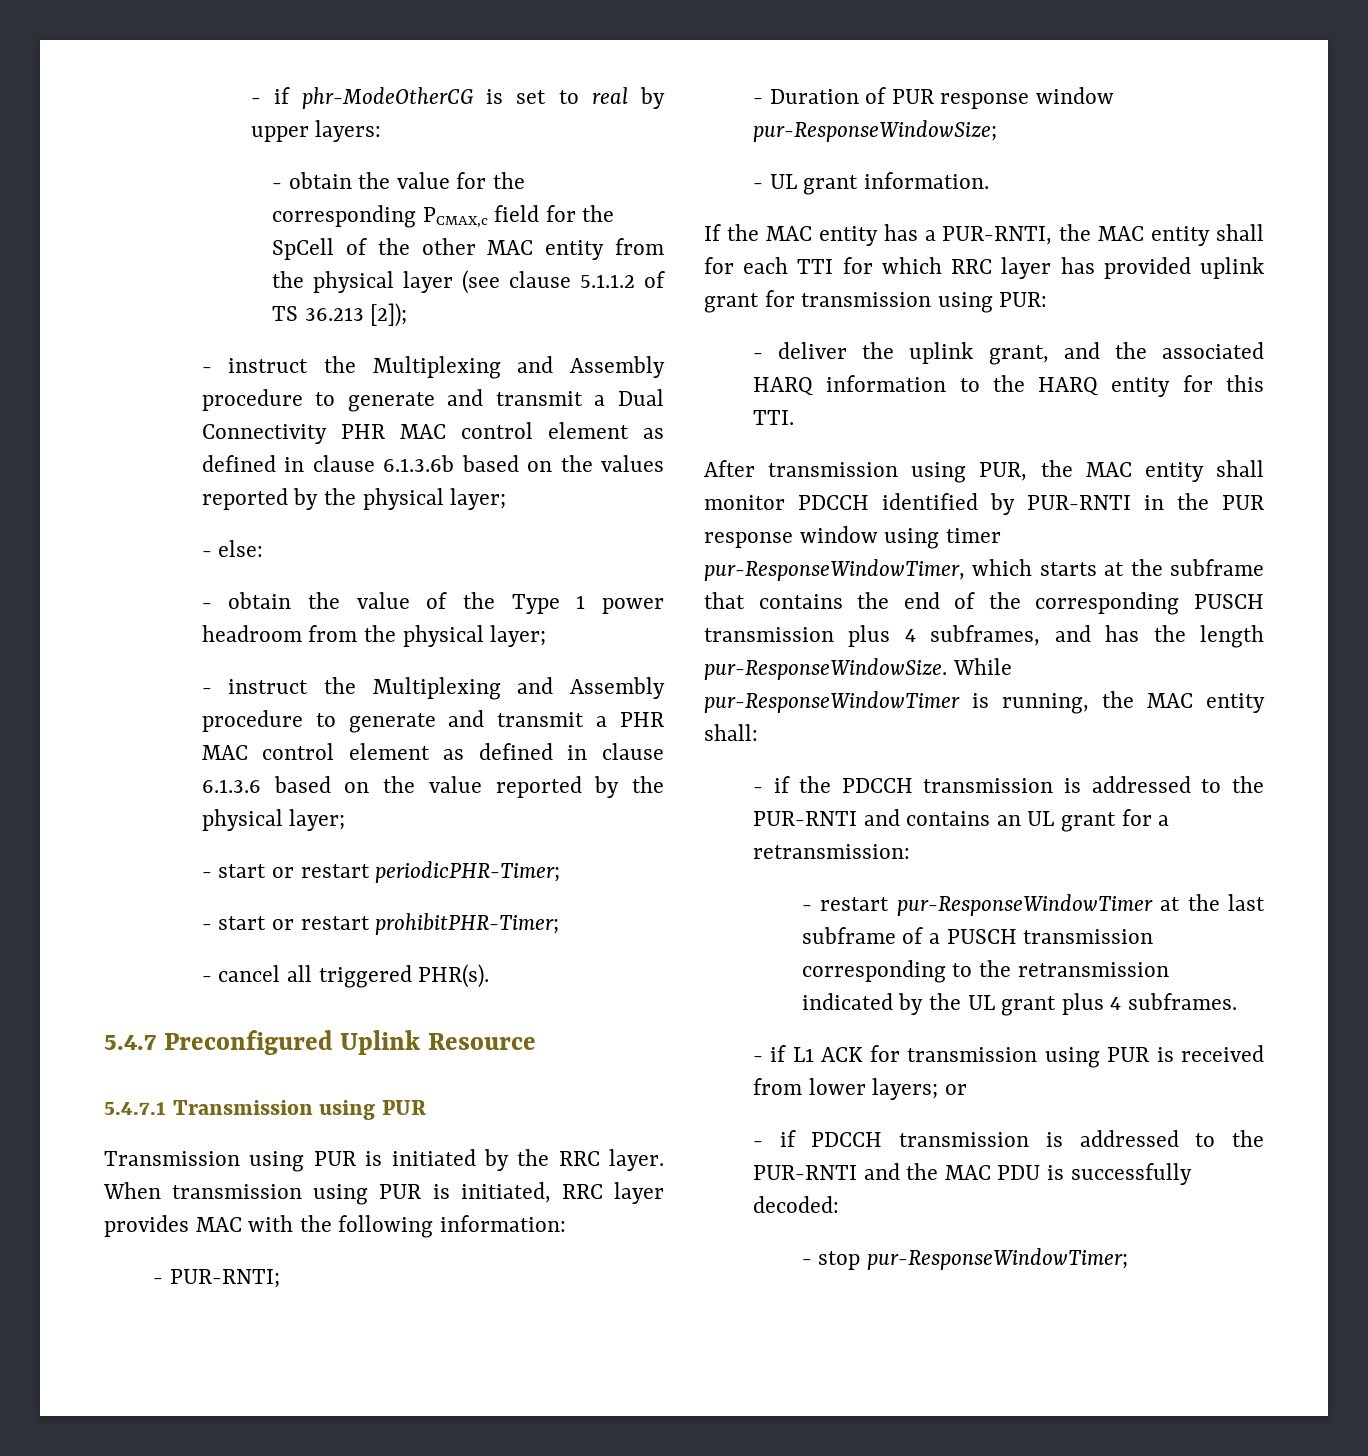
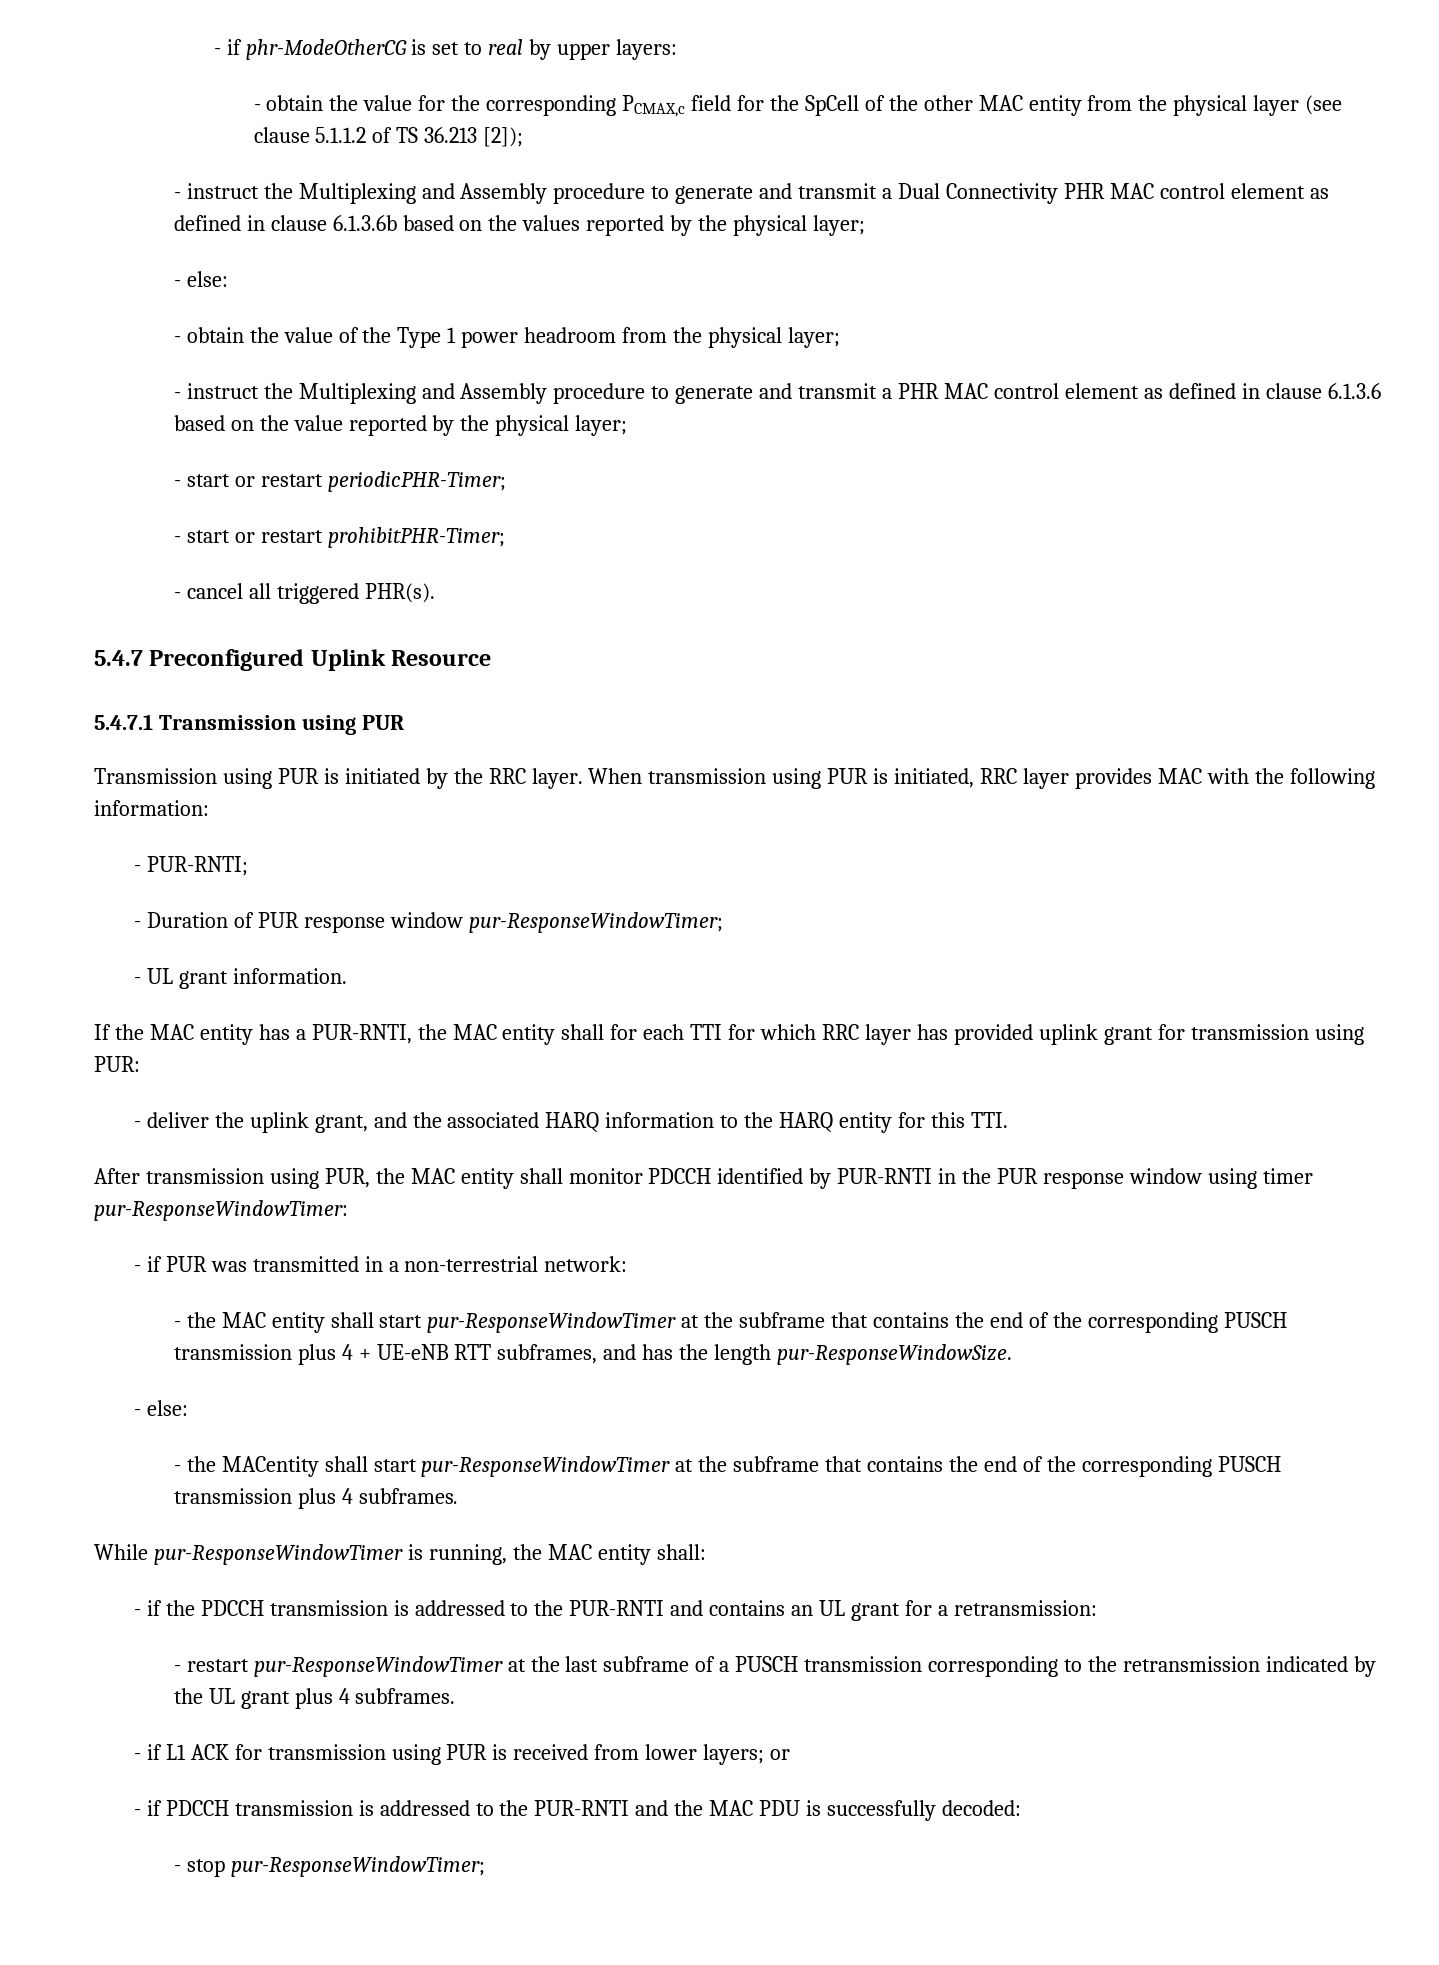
[752,120,997,142] pur-ResponseWindowSize; -> [468,912,723,933] pur-ResponseWindowTimer;
[704,559,1097,581] pur-ResponseWindowTimer, which starts -> [94,1200,348,1221] [133,1256,628,1272] [173,1312,677,1333] pur-ResponseWindowTimer: // - if PUR was transmitted in a non-terrestrial network: // - the MAC entity shall start pur-ResponseWindowTimer
(916, 635) none -> [358,1344,492,1360] + UE-eNB RTT
(947, 669) none -> [133,1400,188,1416] [173,1456,1281,1477] [173,1488,458,1509] // - else: // - the MACentity shall start pur-ResponseWindowTimer at the subframe that contains the end of the corresponding PUSCH transmission plus 4 subframes. //

